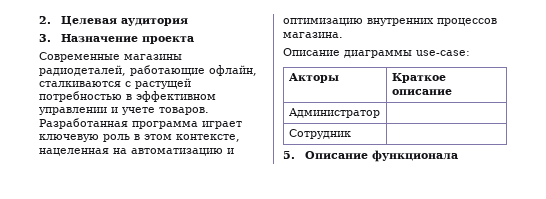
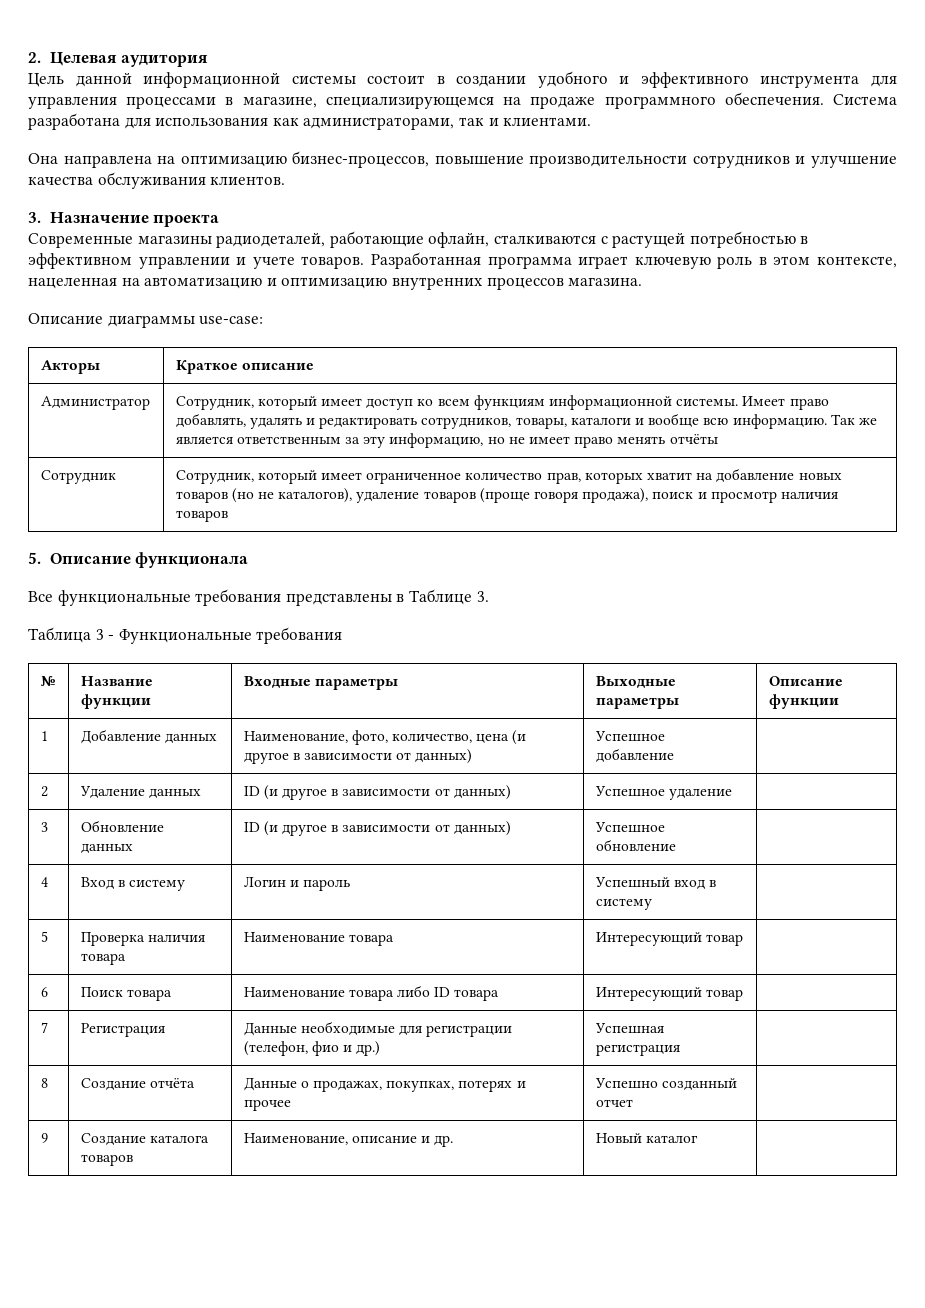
(188, 22) none -> [28,71,897,88] [28,92,897,109] [28,113,592,130] [28,151,897,168] [28,172,286,189] // Цель данной информационной системы состоит в создании удобного и эффективного инструмента для управления процессами в магазине, специализирующемся на продаже программного обеспечения. Система разработана для использования как администраторами, так и клиентами. // Она направлена на оптимизацию бизнес-процессов, повышение производительности сотрудников и улучшение качества обслуживания клиентов.
[288,129,351,139] [283,150,458,162] // Сотрудник | // 5. Описание функционала -> [175,395,829,410] [175,413,877,429] [175,433,718,448] [40,470,116,484] [175,468,842,484] [175,488,838,503] [175,510,228,522] [28,552,249,568] [28,589,489,606] [28,627,343,644] [39,676,55,686] [80,676,153,686] [80,694,151,709] [243,676,398,690] [595,676,676,689] [595,697,679,709] [768,676,843,686] [768,694,839,709] [40,731,48,741] [80,729,217,744] [243,730,527,745] [243,749,473,764] [594,731,665,742] [595,748,674,763] [40,786,48,797] [79,786,201,799] [243,785,511,800] [594,786,732,800] [40,822,48,832] [80,820,164,832] [80,844,133,854] [243,821,511,836] [594,822,665,833] [595,839,676,851] [40,877,48,887] [80,877,186,891] [243,876,351,891] [594,877,717,890] [595,898,652,910] [40,931,48,942] [80,932,205,946] [80,953,126,965] [243,932,394,946] [595,932,743,946] [40,987,48,997] [80,987,172,1001] [243,985,500,1001] [595,987,743,1001] [40,1022,48,1033] [80,1023,165,1037] [243,1021,513,1037] [243,1041,381,1056] [594,1023,664,1034] [595,1044,680,1056] [40,1078,48,1088] [80,1078,195,1091] [243,1077,526,1092] [243,1099,291,1111] [594,1078,737,1091] [595,1099,633,1107] [40,1133,48,1143] [80,1133,209,1146] [80,1154,133,1166] [243,1133,454,1147] [595,1133,698,1143] Сотрудник, который имеет доступ ко всем функциям информационной системы. Имеет право добавлять, удалять и редактировать сотрудников, товары, каталоги и вообще всю информацию. Так же является ответственным за эту информацию, но не имеет право менять отчёты // Сотрудник | Сотрудник, который имеет ограниченное количество прав, которых хватит на добавление новых товаров (но не каталогов), удаление товаров (проще говоря продажа), поиск и просмотр наличия товаров // 5. Описание функционала // Все функциональные требования представлены в Таблице 3. // Таблица 3 - Функциональные требования // № | Название функции | Входные параметры | Выходные параметры | Описание функции // 1 | Добавление данных | Наименование, фото, количество, цена (и другое в зависимости от данных) | Успешное добавление | // 2 | Удаление данных | ID (и другое в зависимости от данных) | Успешное удаление | // 3 | Обновление данных | ID (и другое в зависимости от данных) | Успешное обновление | // 4 | Вход в систему | Логин и пароль | Успешный вход в систему | // 5 | Проверка наличия товара | Наименование товара | Интересующий товар | // 6 | Поиск товара | Наименование товара либо ID товара | Интересующий товар | // 7 | Регистрация | Данные необходимые для регистрации (телефон, фио и др.) | Успешная регистрация | // 8 | Создание отчёта | Данные о продажах, покупках, потерях и прочее | Успешно созданный отчет | // 9 | Создание каталога товаров | Наименование, описание и др. | Новый каталог |

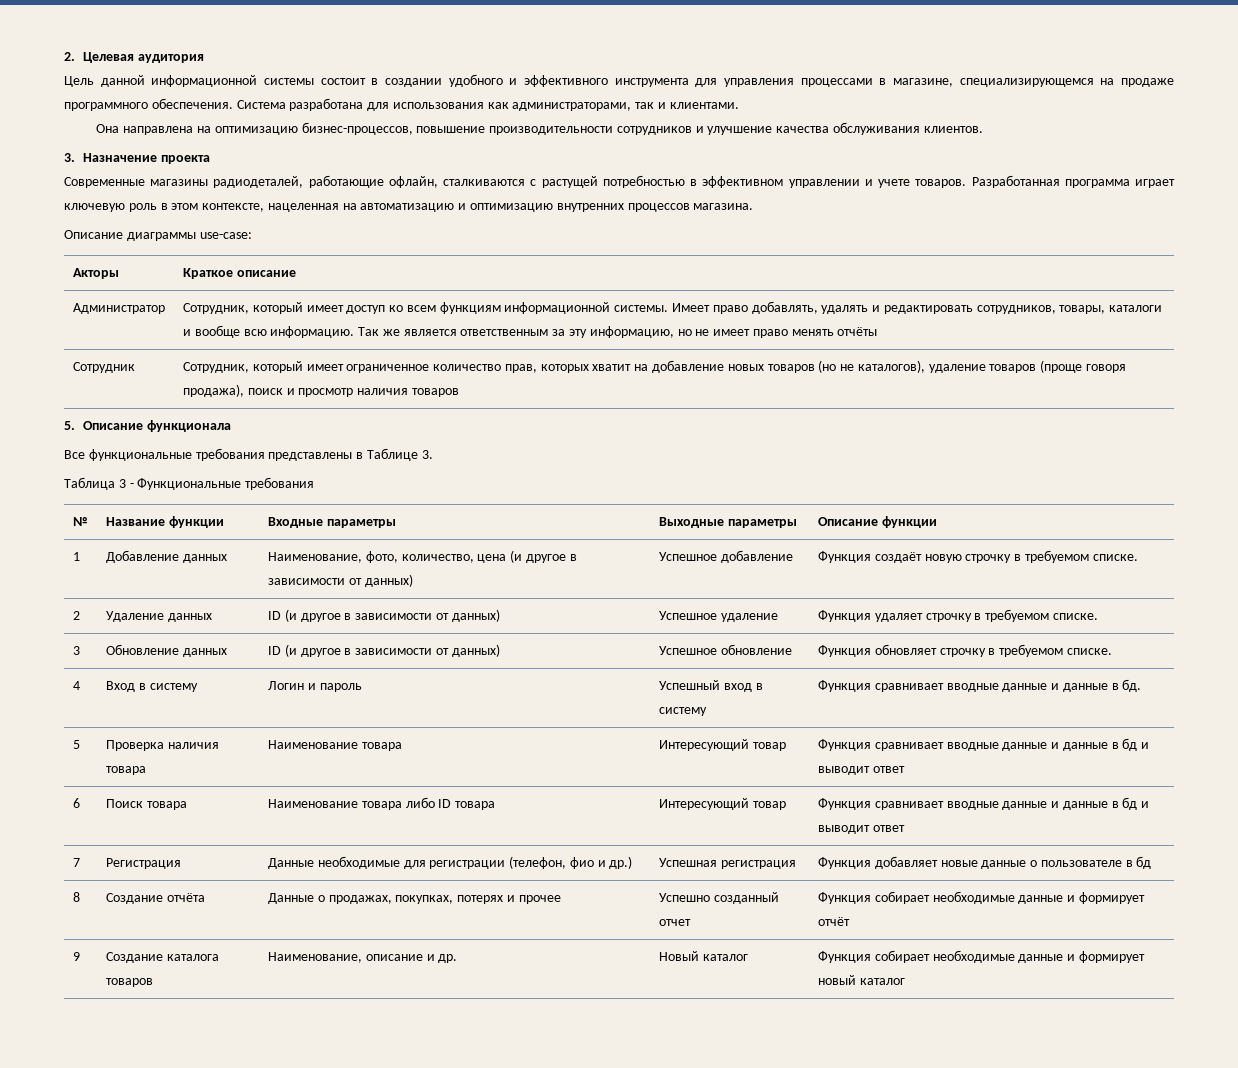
(674, 755) none -> [817,550,1138,563] Функция создаёт новую строчку в требуемом списке.
(732, 794) none -> [817,609,1098,622] Функция удаляет строчку в требуемом списке.
(676, 845) none -> [817,644,1112,657] Функция обновляет строчку в требуемом списке.
(652, 904) none -> [817,679,1142,692] Функция сравнивает вводные данные и данные в бд.
(743, 940) none -> [817,738,1150,751] [817,766,905,775] Функция сравнивает вводные данные и данные в бд и выводит ответ
(743, 995) none -> [817,797,1150,810] [817,825,905,834] Функция сравнивает вводные данные и данные в бд и выводит ответ
(680, 1050) none -> [817,856,1152,869] Функция добавляет новые данные о пользователе в бд
(633, 1103) none -> [817,891,1145,904] [817,917,850,926] Функция собирает необходимые данные и формирует отчёт
(698, 1139) none -> [817,950,1145,963] [817,975,905,985] Функция собирает необходимые данные и формирует новый каталог

